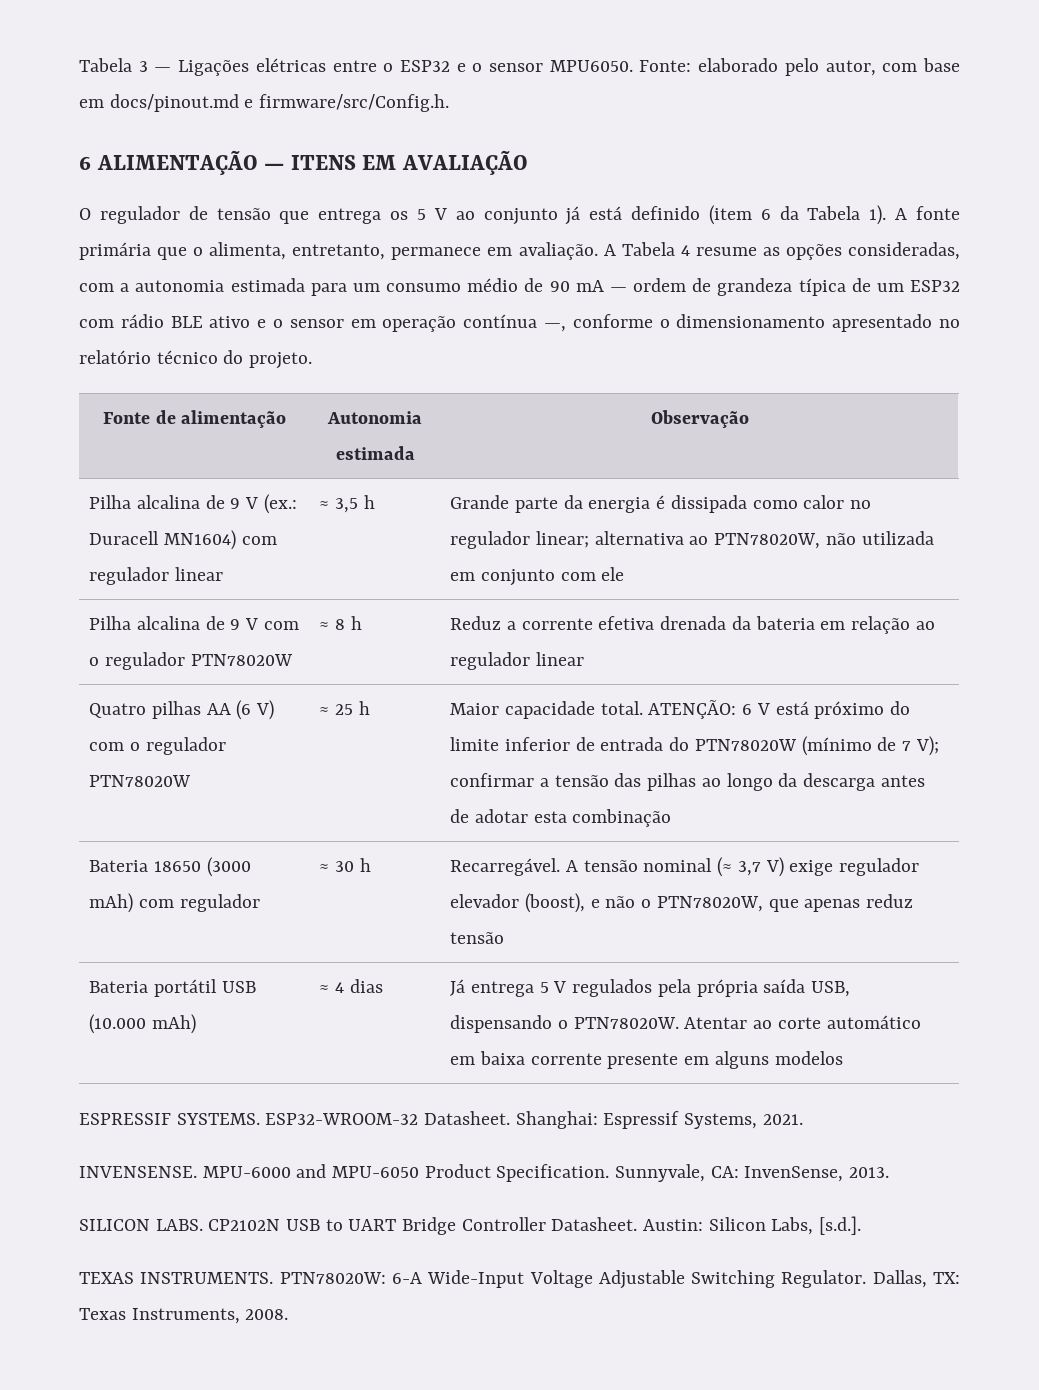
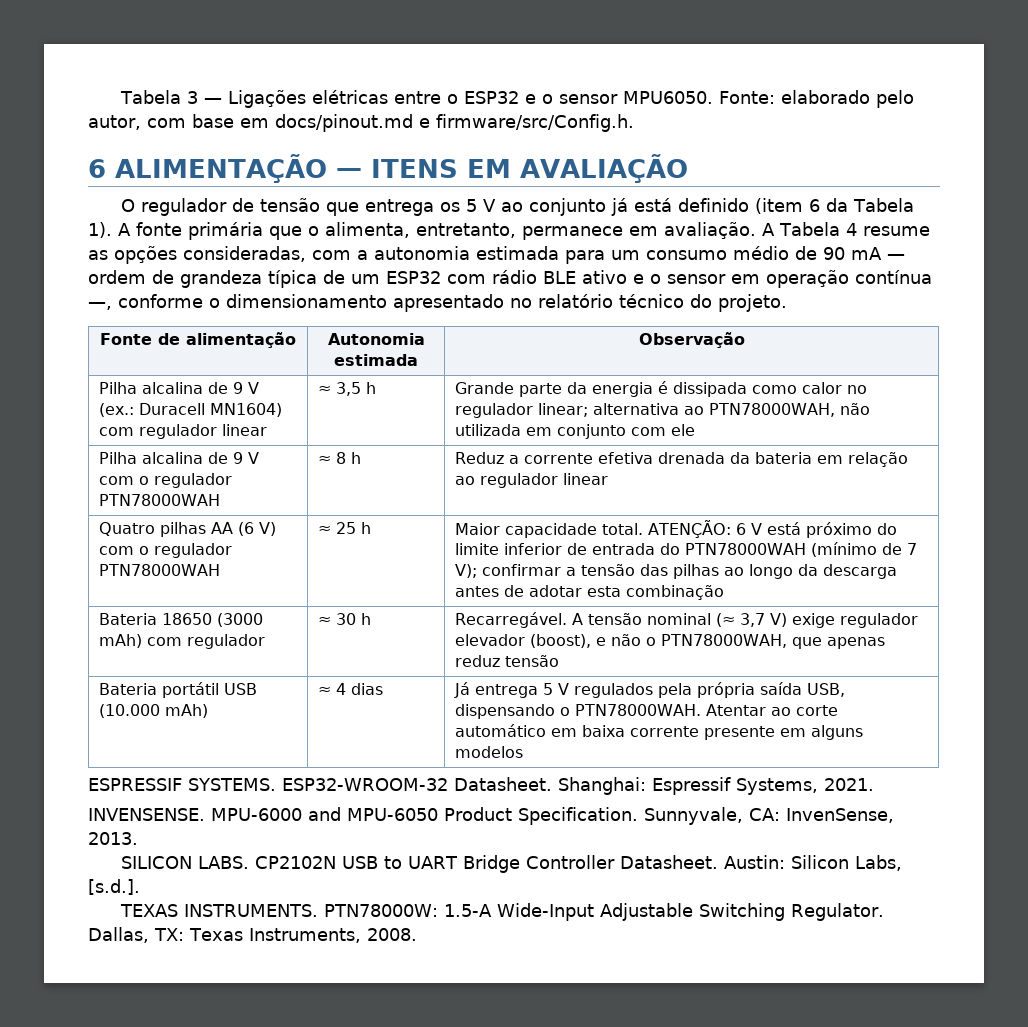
[714,533,821,549] PTN78020W, -> [708,403,835,417] PTN78000WAH,
[190,654,293,666] PTN78020W -> [98,494,220,506] PTN78000WAH
[89,775,192,787] PTN78020W -> [98,564,220,576] PTN78000WAH
[694,739,797,751] PTN78020W -> [684,543,806,555] PTN78000WAH
[656,896,763,912] PTN78020W, -> [660,634,787,648] PTN78000WAH,
[573,1017,679,1029] PTN78020W. -> [574,704,701,716] PTN78000WAH.
[279,1270,593,1288] PTN78020W: 6-A Wide-Input Voltage -> [323,903,594,921] PTN78000W: 1.5-A Wide-Input

